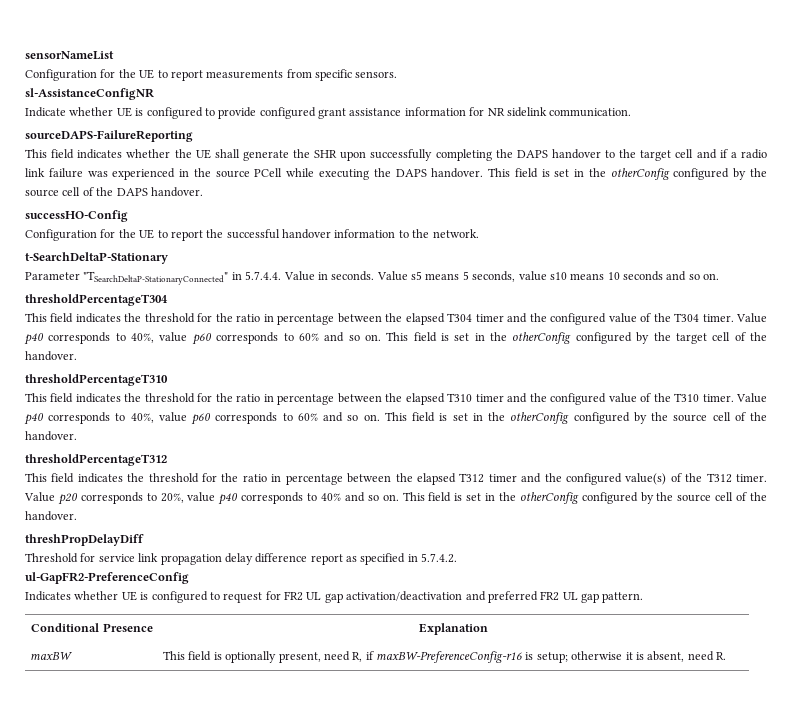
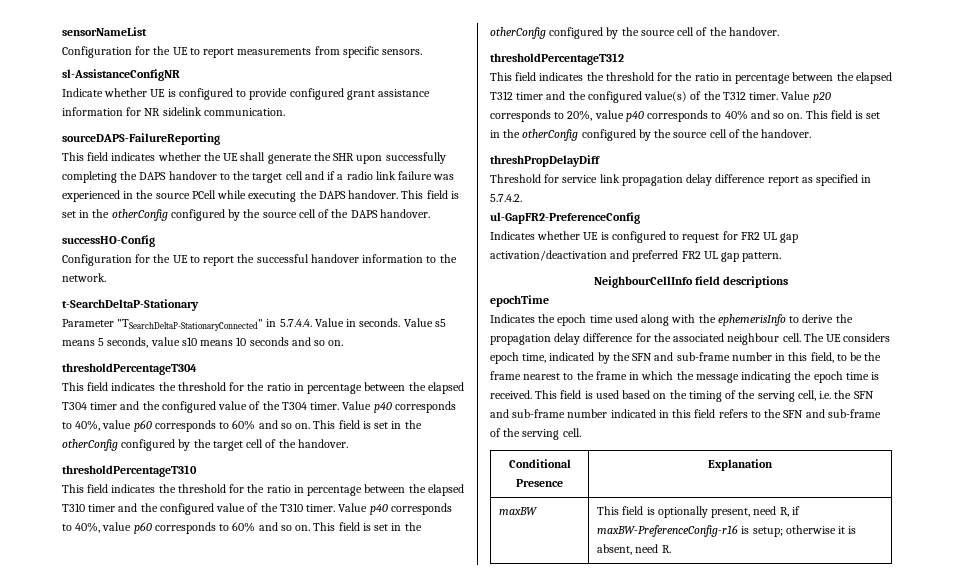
(644, 597) none -> [593,276,789,288] [490,295,549,307] [490,314,853,326] [490,333,891,345] [490,352,882,364] [490,371,880,383] [490,390,874,402] [490,409,881,418] [490,428,581,440] // NeighbourCellInfo field descriptions // epochTime // Indicates the epoch time used along with the ephemerisInfo to derive the propagation delay difference for the associated neighbour cell. The UE considers epoch time, indicated by the SFN and sub-frame number in this field, to be the frame nearest to the frame in which the message indicating the epoch time is received. This field is used based on the timing of the serving cell, i.e. the SFN and sub-frame number indicated in this field refers to the SFN and sub-frame of the serving cell.

